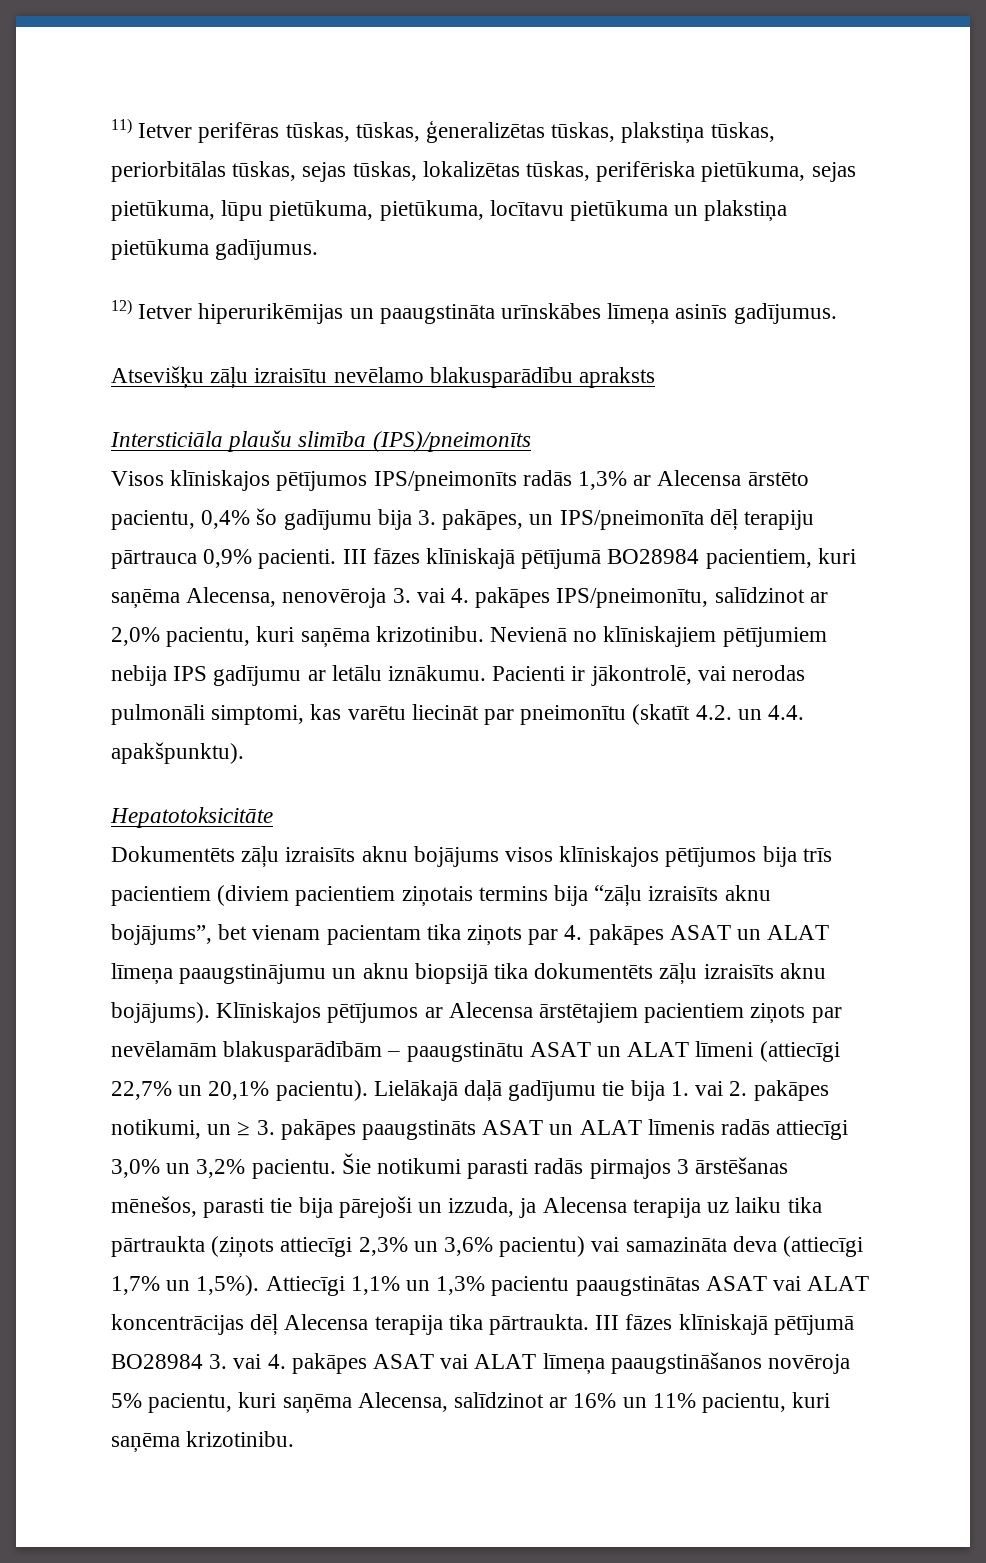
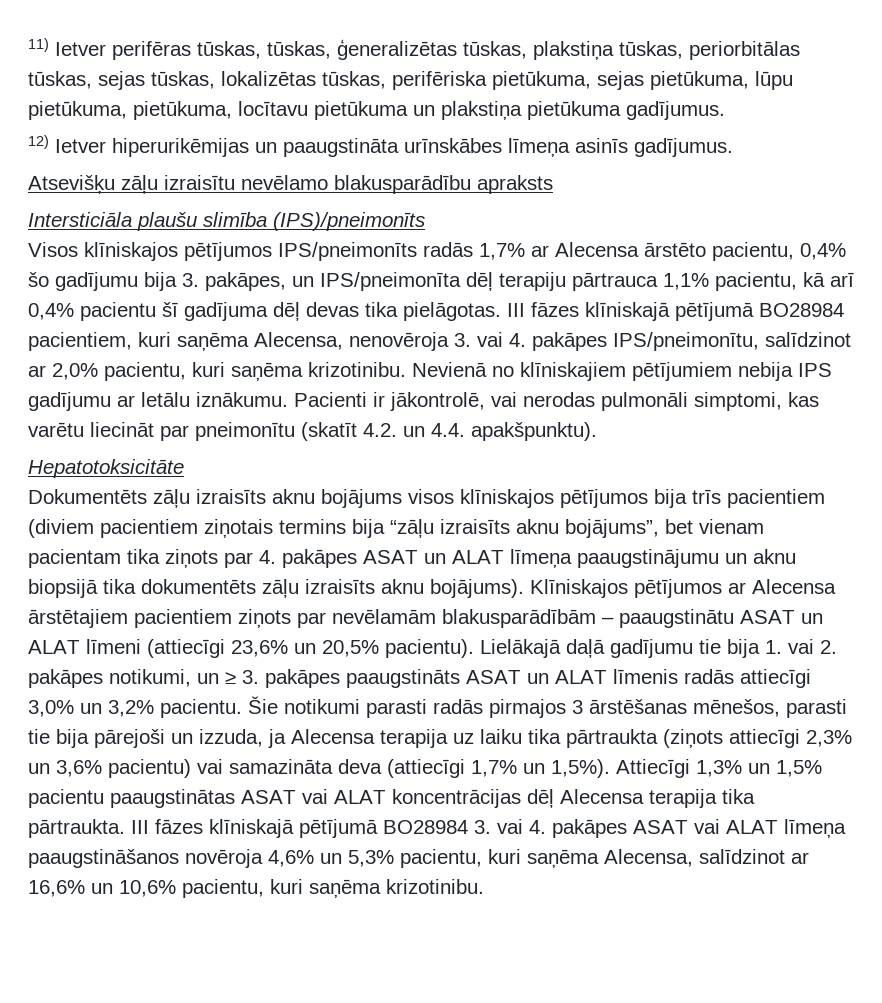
[578,471,628,490] 1,3% -> [479,243,525,260] 1,7%
[203,549,337,569] 0,9% pacienti. -> [663,272,854,291] [28,302,501,321] 1,1% pacientu, kā arī 0,4% pacientu šī gadījuma dēļ devas tika pielāgotas.
[111,1081,270,1100] 22,7% un 20,1% -> [231,640,379,657] 23,6% un 20,5%
[350,1276,486,1295] 1,1% un 1,3% -> [696,760,822,777] 1,3% un 1,5%
[111,1393,142,1408] 5% -> [268,850,394,867] 4,6% un 5,3%
[573,1393,696,1408] 16% un 11% -> [28,880,176,897] 16,6% un 10,6%

